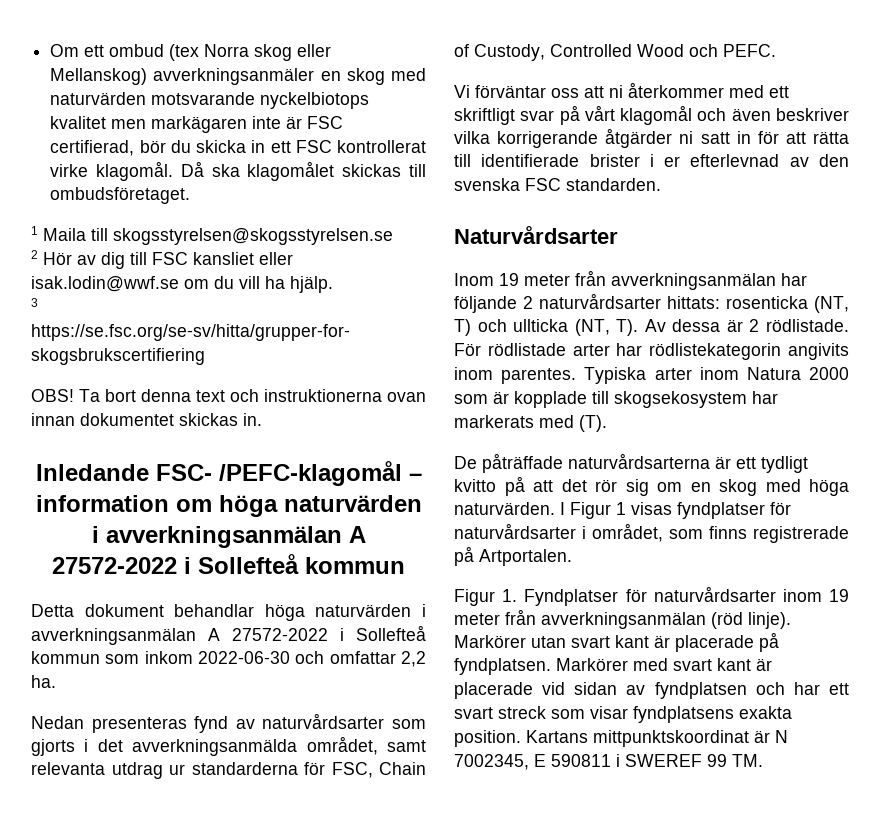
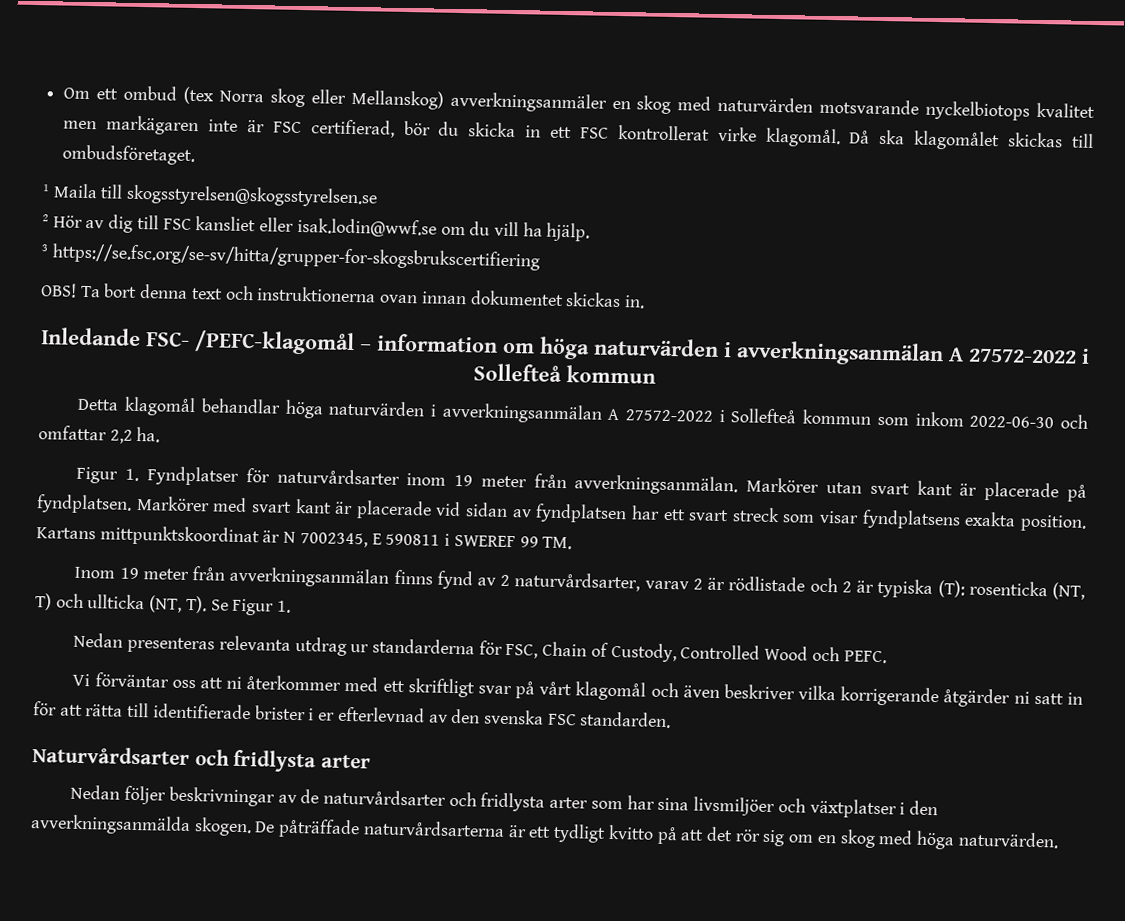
[84,604,164,617] dokument -> [124,396,197,417] klagomål
[31,713,426,733] [31,736,426,756] Nedan presenteras fynd av naturvårdsarter som gjorts i det avverkningsanmälda området, samt -> [76,466,1088,502] [36,494,1088,532] [36,525,573,550] [74,566,1086,600] [35,593,292,616] [73,632,216,654] Figur 1. Fyndplatser för naturvårdsarter inom 19 meter från avverkningsanmälan. Markörer utan svart kant är placerade på fyndplatsen. Markörer med svart kant är placerade vid sidan av fyndplatsen har ett svart streck som visar fyndplatsens exakta position. Kartans mittpunktskoordinat är N 7002345, E 590811 i SWEREF 99 TM. // Inom 19 meter från avverkningsanmälan finns fynd av 2 naturvårdsarter, varav 2 är rödlistade och 2 är typiska (T): rosenticka (NT, T) och ullticka (NT, T). Se Figur 1. // Nedan presenteras
[454,270,807,290] [454,293,849,313] [454,319,849,336] [454,343,849,360] [454,367,849,384] [454,391,778,408] [454,415,607,432] // Inom 19 meter från avverkningsanmälan har följande 2 naturvårdsarter hittats: rosenticka (NT, T) och ullticka (NT, T). Av dessa är 2 rödlistade. För rödlistade arter har rödlistekategorin angivits inom parentes. Typiska arter inom Natura 2000 som är kopplade till skogsekosystem har markerats med (T). // -> [194,749,371,773] [70,784,938,819] [30,814,252,837] och fridlysta arter // Nedan följer beskrivningar av de naturvårdsarter och fridlysta arter som har sina livsmiljöer och växtplatser i den avverkningsanmälda skogen.
[560,502,791,519] [454,523,849,543] [454,546,572,566] [454,586,849,606] [454,609,791,629] [454,632,779,652] [454,658,772,675] [454,682,849,699] [454,706,792,723] [454,730,788,747] [454,754,763,770] I Figur 1 visas fyndplatser för naturvårdsarter i området, som finns registrerade på Artportalen. // Figur 1. Fyndplatser för naturvårdsarter inom 19 meter från avverkningsanmälan (röd linje). Markörer utan svart kant är placerade på fyndplatsen. Markörer med svart kant är placerade vid sidan av fyndplatsen och har ett svart streck som visar fyndplatsens exakta position. Kartans mittpunktskoordinat är N 7002345, E 590811 i SWEREF 99 TM. -> (1059, 840) none

